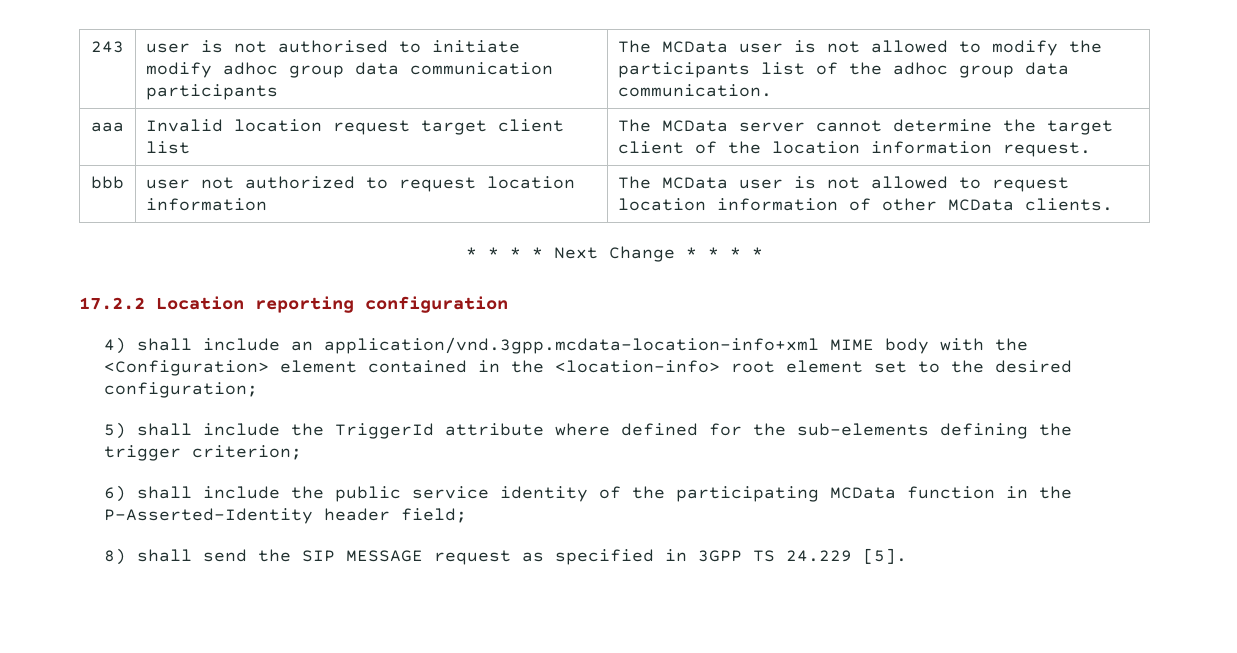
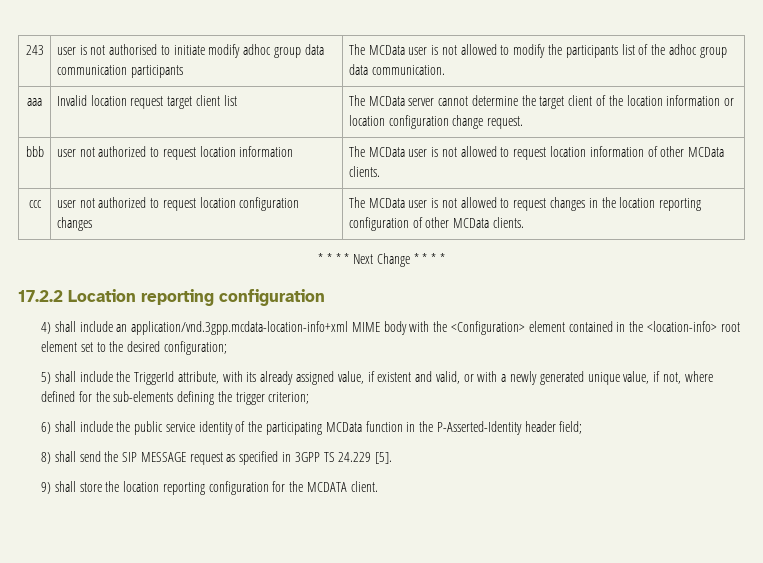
(993, 147) none -> [724,98,735,106] [348,115,484,129] or location configuration change
(1114, 204) none -> [28,200,42,208] [56,197,300,211] [56,217,92,231] [348,197,702,211] [348,217,524,231] // ccc | user not authorized to request location configuration changes | The MCData user is not allowed to request changes in the location reporting configuration of other MCData clients.
[444,423,544,436] attribute -> [177,371,681,385] attribute, with its already assigned value, if existent and valid, or with a newly generated unique value, if not,
(907, 556) none -> [40,481,378,495] // 9) shall store the location reporting configuration for the MCDATA client.

